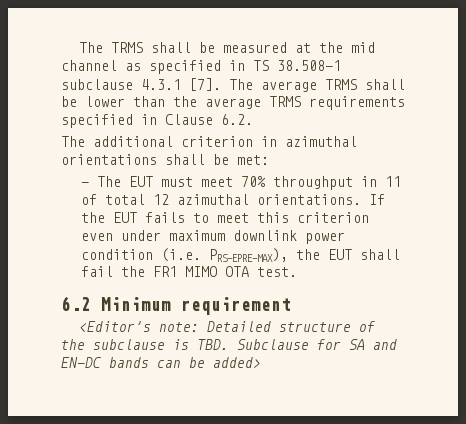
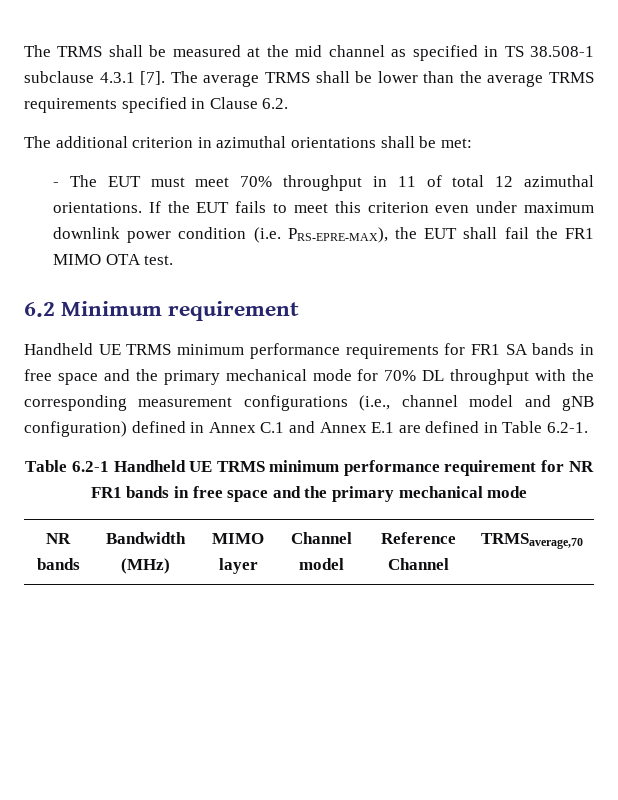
[78,321,375,332] [61,339,397,350] [61,357,261,368] <Editor’s note: Detailed structure of the subclause is TBD. Subclause for SA and EN-DC bands can be added> -> [24,343,594,359] [24,369,594,385] [24,395,595,411] [24,421,589,437] [25,460,594,476] [90,486,528,502] [46,533,71,544] [36,558,80,570] [105,532,186,544] [120,558,170,574] [212,533,264,544] [218,558,258,574] [291,532,352,544] [299,558,344,570] [380,532,456,544] [387,558,449,570] [481,533,583,549] Handheld UE TRMS minimum performance requirements for FR1 SA bands in free space and the primary mechanical mode for 70% DL throughput with the corresponding measurement configurations (i.e., channel model and gNB configuration) defined in Annex C.1 and Annex E.1 are defined in Table 6.2-1. // Table 6.2-1 Handheld UE TRMS minimum performance requirement for NR FR1 bands in free space and the primary mechanical mode // NR bands | Bandwidth (MHz) | MIMO layer | Channel model | Reference Channel | TRMSaverage,70

